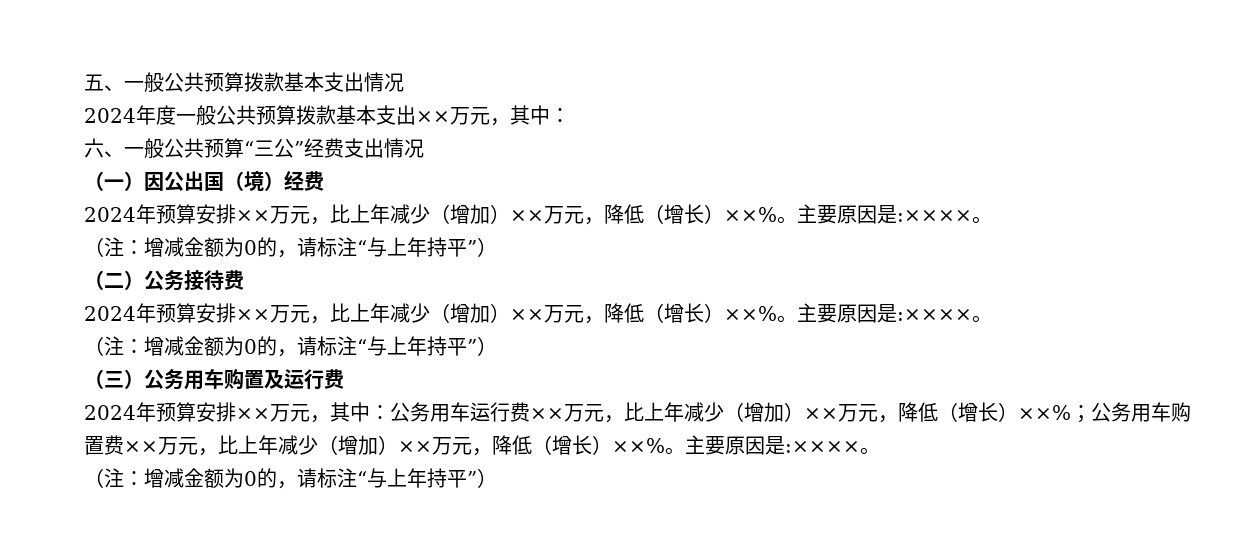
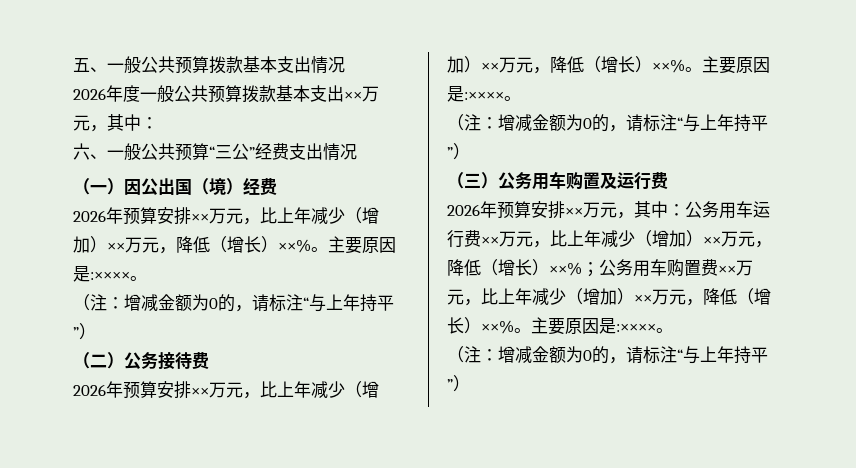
[84,108,136,123] 2024 -> [73,88,106,100] 2026
[84,207,136,222] 2024 -> [73,210,106,222] 2026
[84,306,136,321] 2024 -> [73,384,106,396] 2026
[84,405,136,420] 2024 -> [447,204,480,216] 2026

